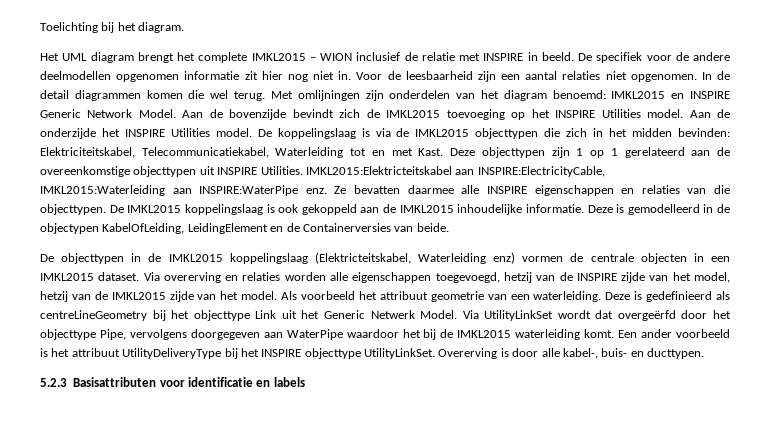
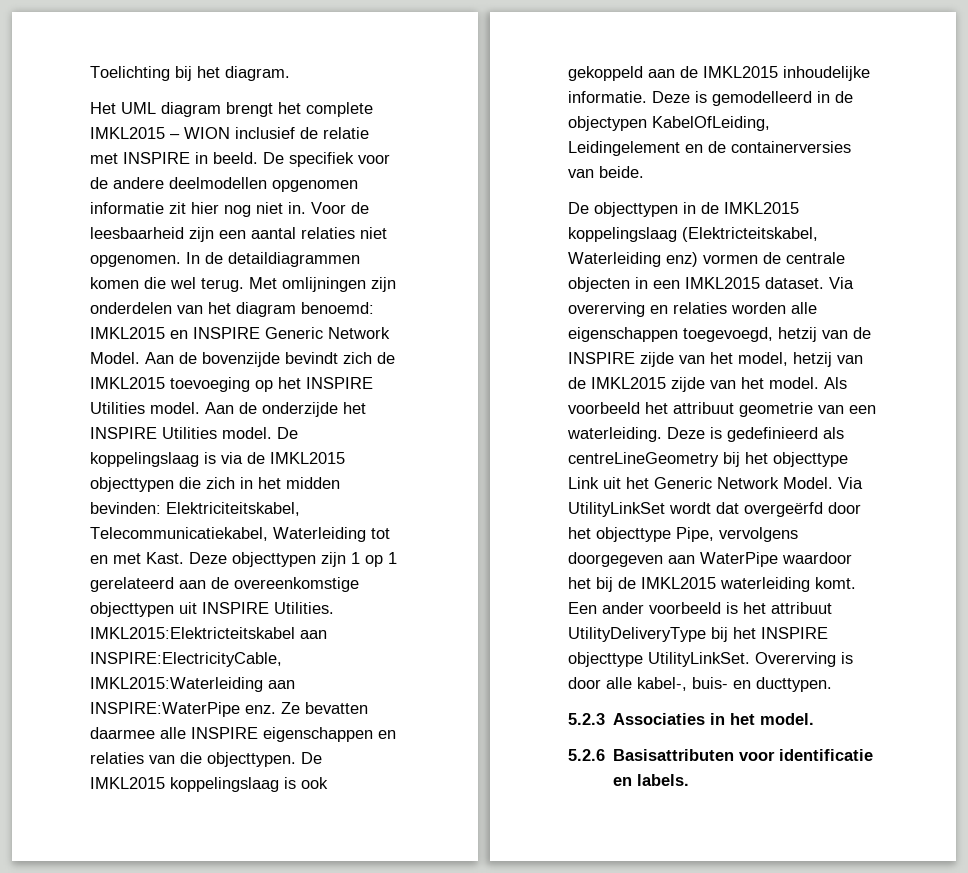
[40,90,141,101] detail diagrammen -> [228,252,360,267] detaildiagrammen
[187,223,268,234] LeidingElement -> [568,141,680,156] Leidingelement
[302,223,391,232] Containerversies -> [731,141,851,153] containerversies
[370,310,415,319] Netwerk -> [717,477,779,489] Network
(67, 382) none -> [613,713,815,725] [568,749,605,761] Associaties in het model. // 5.2.6
[273,377,305,387] labels -> [637,774,690,786] labels.

